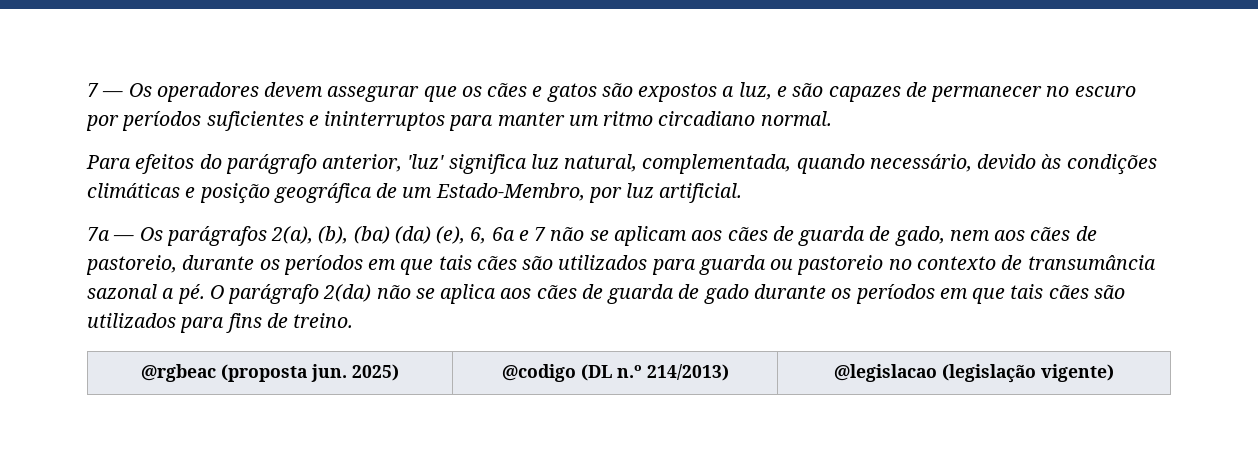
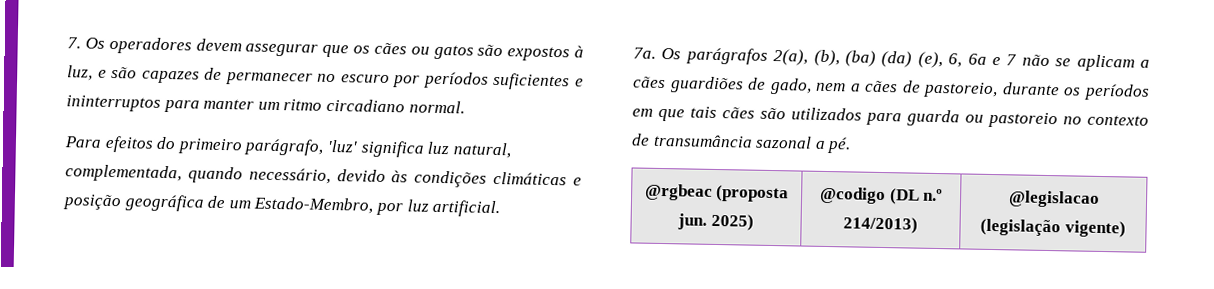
[87,83,124,97] 7 — -> [67,37,81,49] 7.
[532,86,543,97] e -> [410,46,430,55] ou
[722,86,735,97] a -> [573,45,584,58] à
[225,154,403,174] parágrafo anterior, -> [177,138,325,156] primeiro parágrafo,
[87,227,135,241] 7a — -> [633,47,656,59] 7a.
[691,226,866,246] aos cães de guarda -> [1139,59,1150,68] [633,76,744,94] a cães guardiões
[994,230,1026,241] aos -> [850,83,861,92] a
[209,284,1125,304] [87,313,354,333] O parágrafo 2(da) não se aplica aos cães de guarda de gado durante os períodos em que tais cães são utilizados para fins de treino. -> (852, 145) none

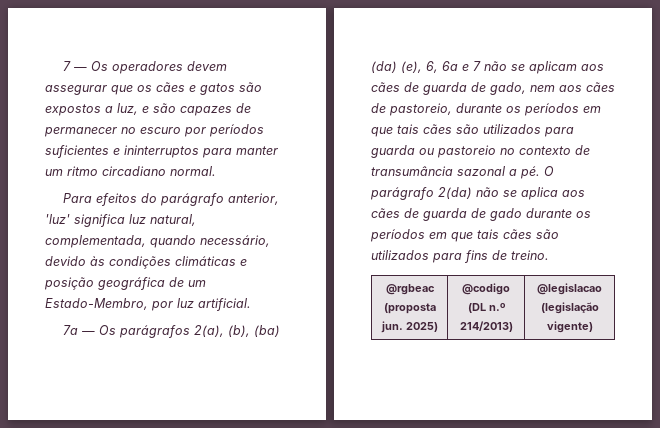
[67,37,81,49] 7. -> [63,61,88,71] 7 —
[410,46,430,55] ou -> [189,85,196,92] e
[573,45,584,58] à -> [105,106,113,113] a
[177,138,325,156] primeiro parágrafo, -> [160,193,280,206] parágrafo anterior,
[633,47,656,59] 7a. -> [63,325,96,335] 7a —
[1139,59,1150,68] [633,76,744,94] a cães guardiões -> [581,64,604,71] [371,82,467,95] aos cães de guarda
[850,83,861,92] a -> [559,85,582,92] aos
(852, 145) none -> [544,166,554,176] [370,187,585,200] [371,208,591,221] [370,229,559,242] [371,250,549,263] O parágrafo 2(da) não se aplica aos cães de guarda de gado durante os períodos em que tais cães são utilizados para fins de treino.

